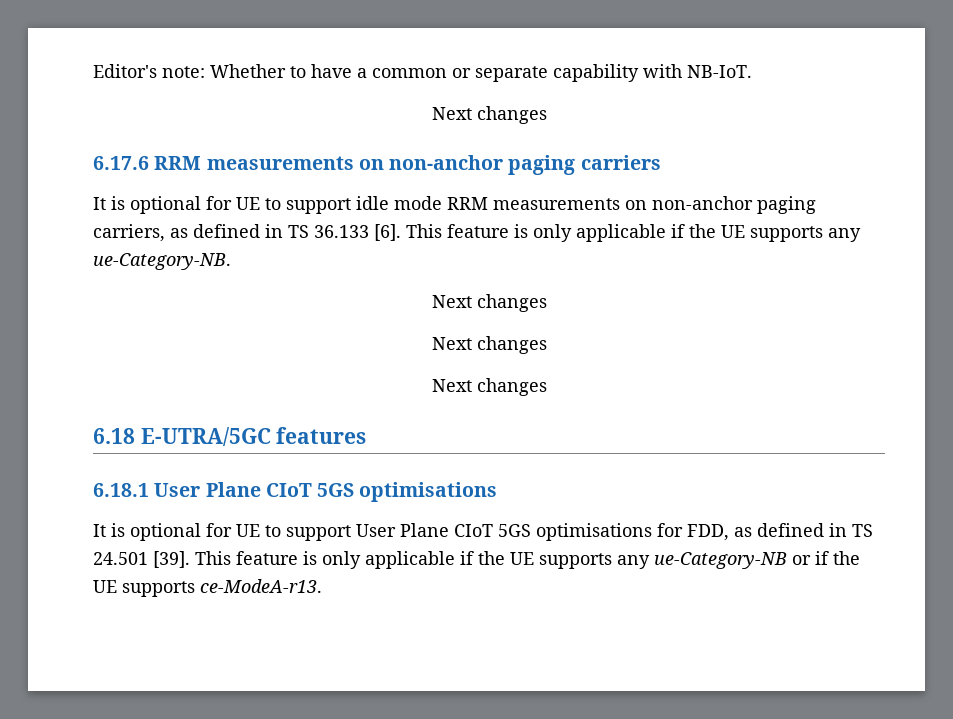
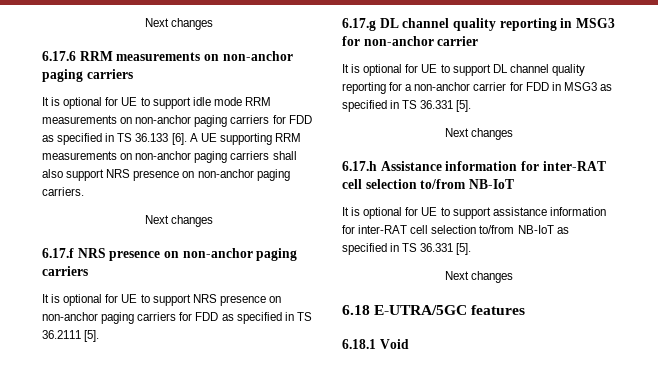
[93,64,752,82] Editor's note: Whether to have a common or separate capability with NB-IoT. // -> (144, 22) none
[93,224,861,242] [93,253,231,270] [431,294,547,312] [431,336,547,354] carriers, as defined in TS 36.133 [6]. This feature is only applicable if the UE supports any ue-Category-NB. // Next changes // Next changes -> [230,115,312,124] [42,133,301,145] [42,151,297,163] [42,169,290,181] [42,187,84,196] [144,215,214,227] [42,248,298,261] [42,266,88,276] [42,294,281,306] [42,312,312,324] [42,330,100,342] [342,18,615,31] [342,36,479,46] [342,64,585,76] [342,82,612,94] [342,100,472,112] [444,128,514,140] [342,161,606,171] [342,179,514,189] [342,207,606,219] [342,225,569,234] [342,243,472,255] carriers for FDD as specified in TS 36.133 [6]. A UE supporting RRM measurements on non-anchor paging carriers shall also support NRS presence on non-anchor paging carriers. // Next changes // 6.17.f NRS presence on non-anchor paging carriers // It is optional for UE to support NRS presence on non-anchor paging carriers for FDD as specified in TS 36.2111 [5]. // 6.17.g DL channel quality reporting in MSG3 for non-anchor carrier // It is optional for UE to support DL channel quality reporting for a non-anchor carrier for FDD in MSG3 as specified in TS 36.331 [5]. // Next changes // 6.17.h Assistance information for inter-RAT cell selection to/from NB-IoT // It is optional for UE to support assistance information for inter-RAT cell selection to/from NB-IoT as specified in TS 36.331 [5].
[154,482,498,502] [93,523,873,541] [93,551,860,569] [93,579,322,597] User Plane CIoT 5GS optimisations // It is optional for UE to support User Plane CIoT 5GS optimisations for FDD, as defined in TS 24.501 [39]. This feature is only applicable if the UE supports any ue-Category-NB or if the UE supports ce-ModeA-r13. -> [379,339,409,349] Void

